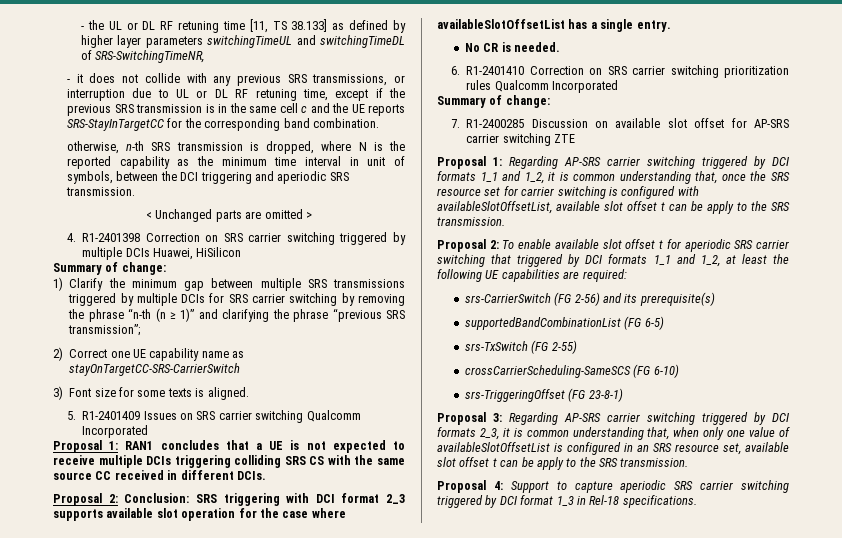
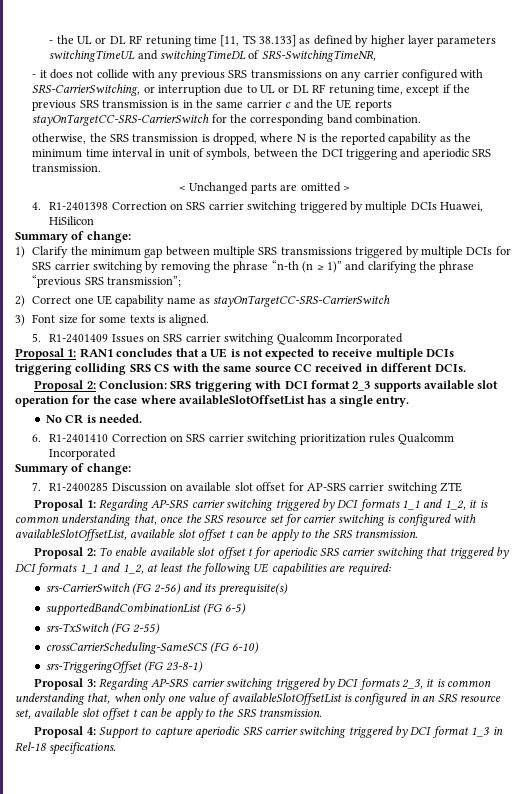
[312,74,388,86] transmissions, -> [250,69,484,81] [32,84,141,96] transmissions on any carrier configured with SRS-CarrierSwitching,
[279,103,298,113] cell -> [246,100,282,108] carrier
[67,119,165,131] SRS-StayInTargetCC -> [32,114,210,126] stayOnTargetCC-SRS-CarrierSwitch
[126,141,145,151] n-th -> [89,133,107,142] the

